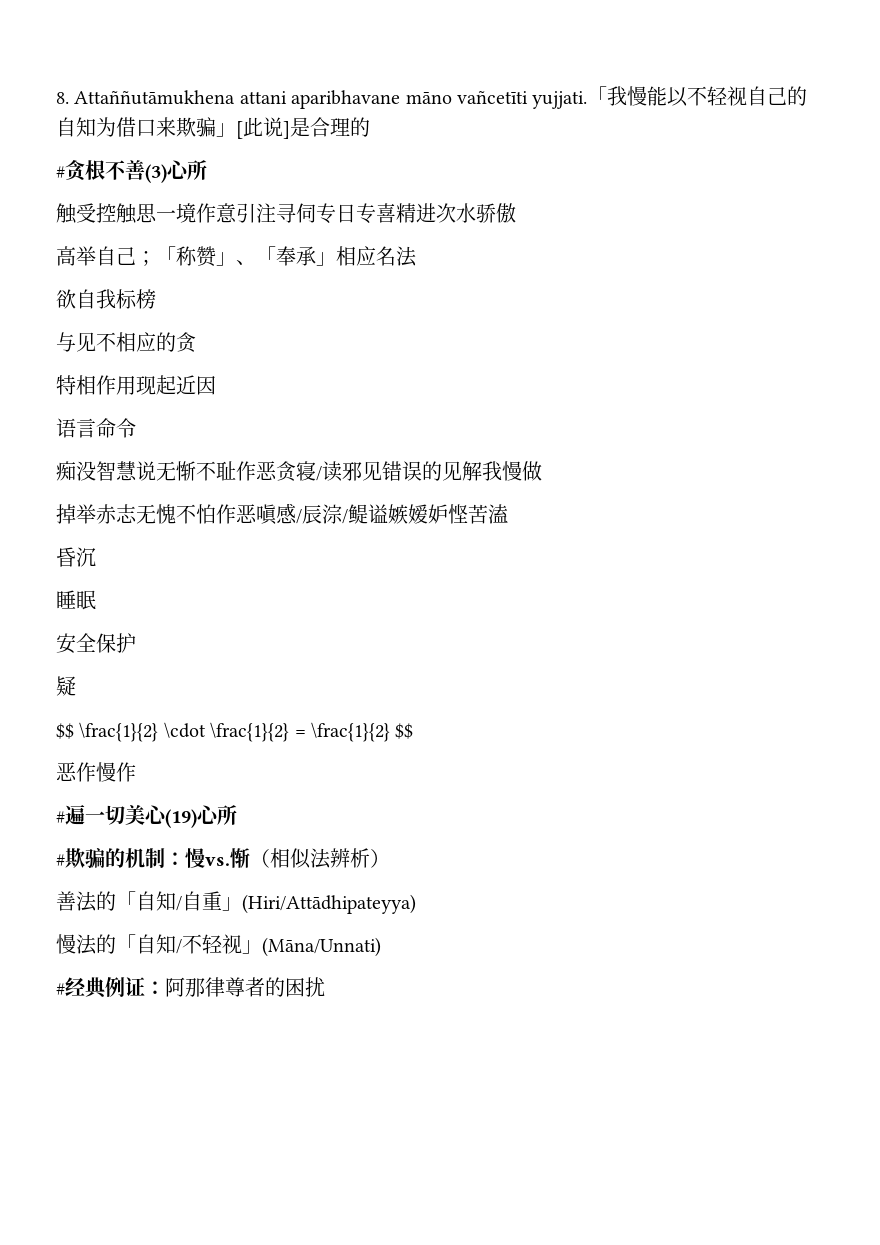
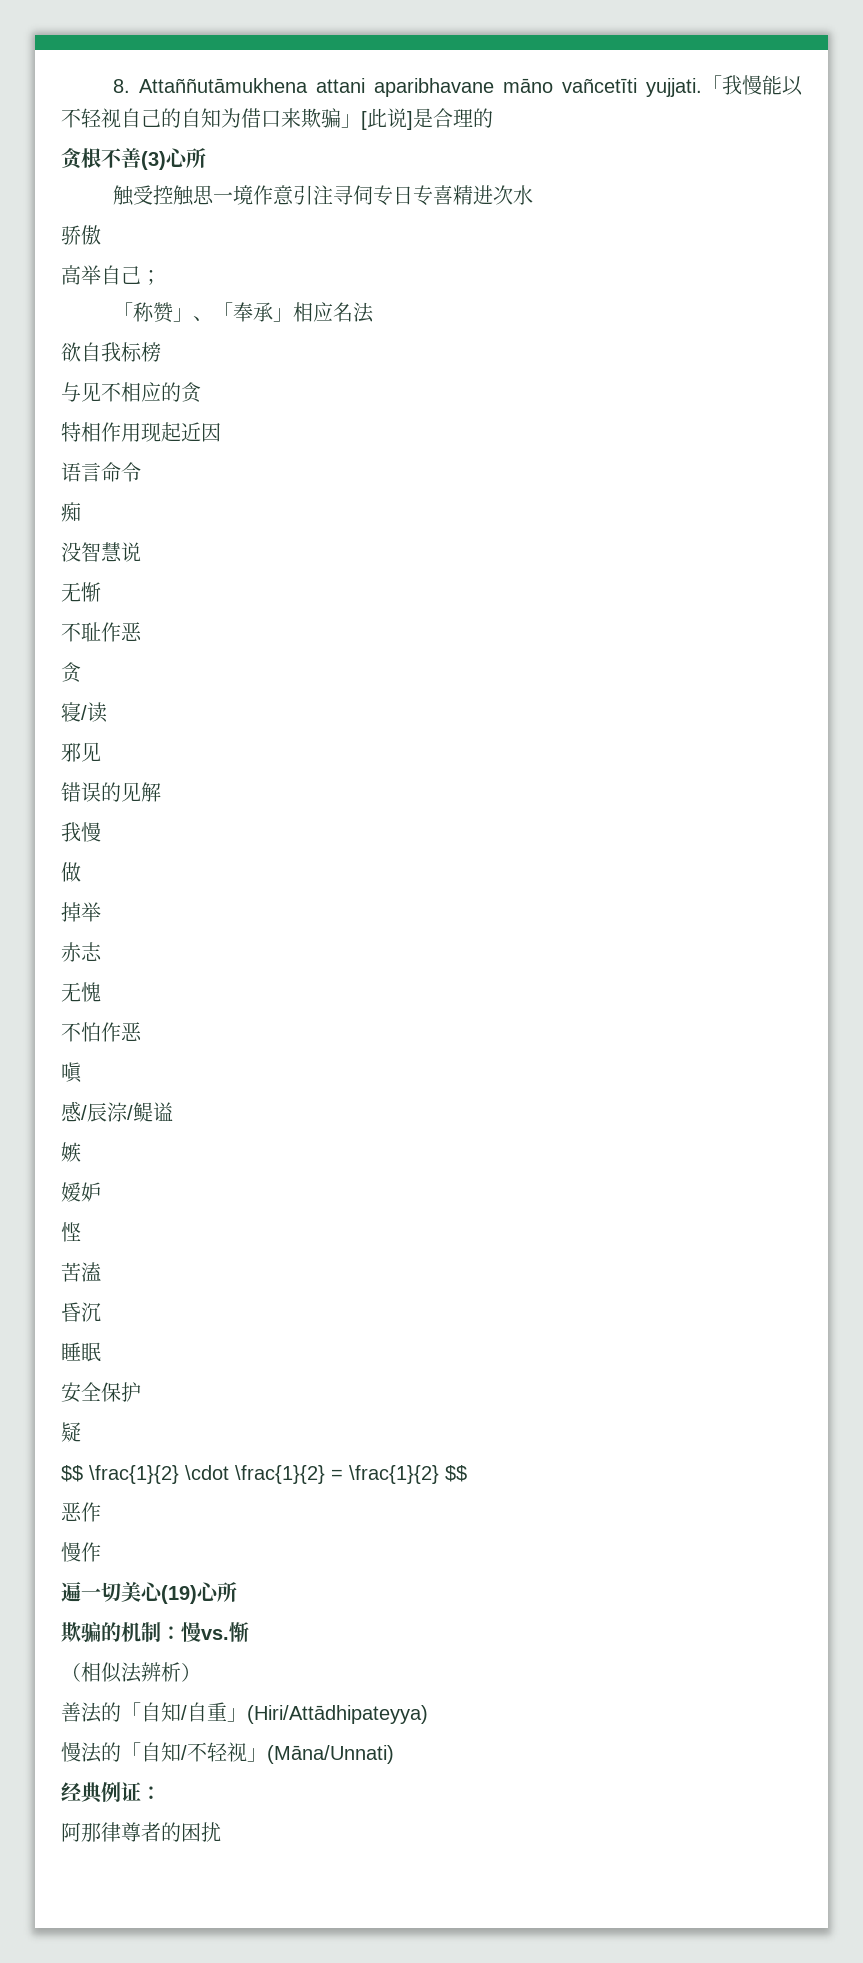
[56,166,65,178] # -> (493, 118) none
(476, 213) none -> (533, 195) //
(156, 258) none -> (161, 277) //
(76, 471) none -> (81, 512) //
(156, 471) none -> (141, 552) //
(196, 471) none -> (101, 592) //
[276,461,297,482] 贪 -> [61,662,82,683] // 贪 //
(342, 471) none -> (107, 712) //
(382, 471) none -> (101, 752) //
[482,461,522,481] 我慢 -> [61,822,101,842] // 我慢 //
(96, 514) none -> (101, 912) //
(137, 513) none -> (102, 951) //
(176, 514) none -> (101, 992) //
(257, 513) none -> (142, 1031) //
(277, 514) none -> (82, 1072) //
(388, 513) none -> (173, 1111) //
(408, 514) none -> (81, 1152) //
(448, 514) none -> (101, 1192) //
(468, 514) none -> (81, 1232) //
(96, 772) none -> (101, 1512) //
[56,811,65,823] # -> (101, 1552) none
[56,854,65,866] # -> (237, 1592) none
(250, 858) none -> (249, 1632) //
[56,983,65,995] # -> (394, 1754) none
(165, 988) none -> (161, 1793) //

